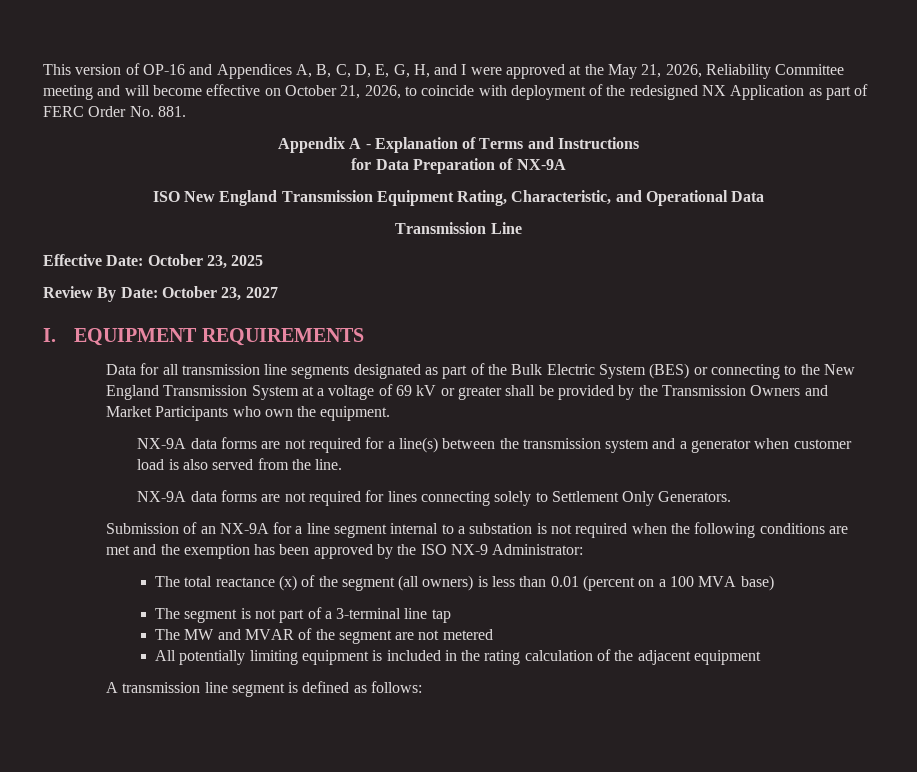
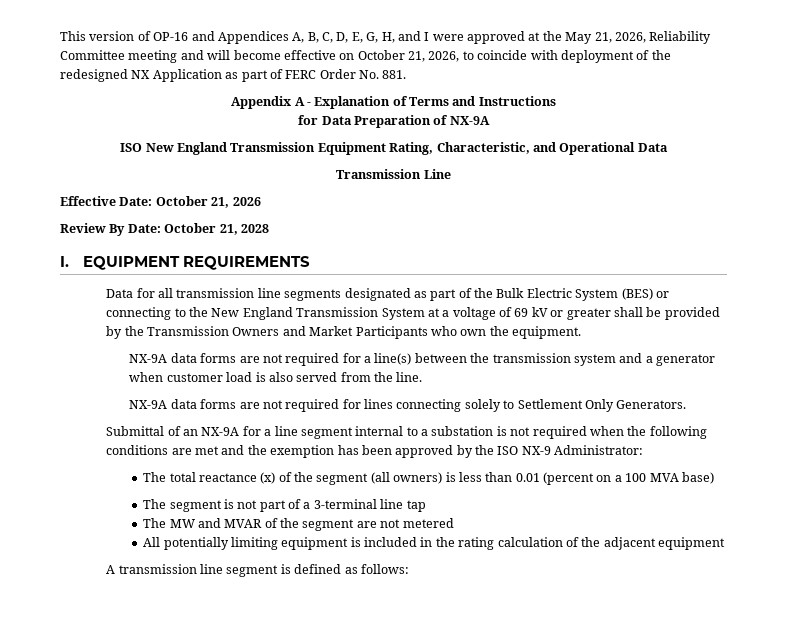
[206,255,264,269] 23, 2025 -> [211,197,261,208] 21, 2026
[221,287,278,301] 23, 2027 -> [219,224,269,235] 21, 2028
[105,523,179,534] Submission -> [106,426,165,436] Submittal

